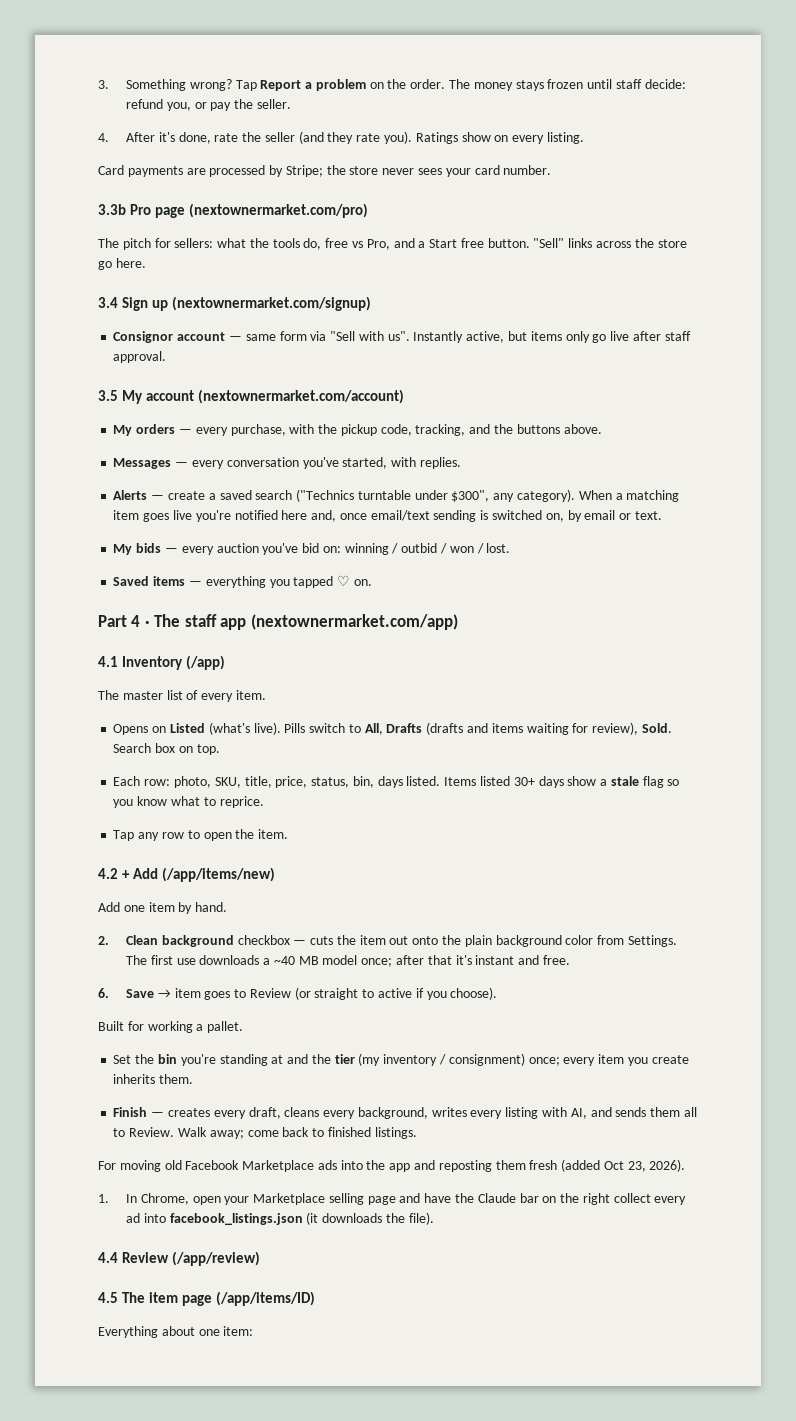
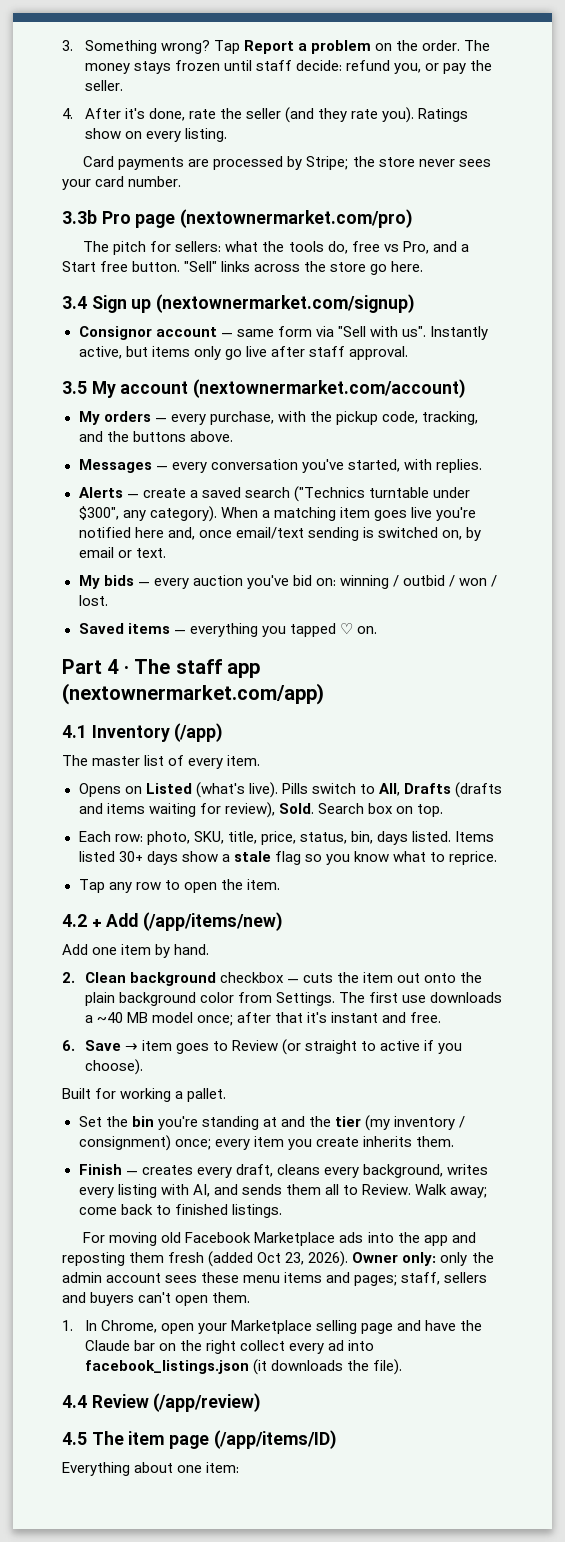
(686, 1165) none -> [352,1252,494,1266] [62,1272,488,1286] [62,1292,251,1306] Owner only: only the admin account sees these menu items and pages; staff, sellers and buyers can't open them.

